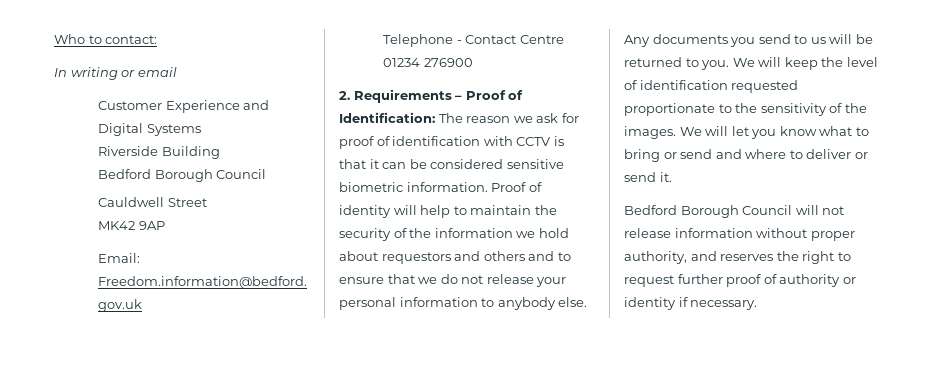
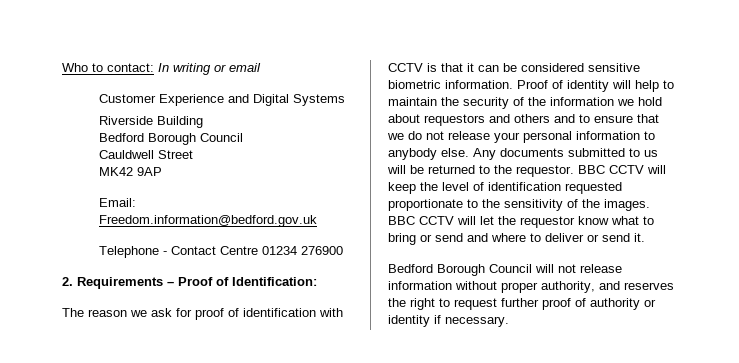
(158, 39) // -> (154, 67) none
(435, 117) none -> (317, 281) //
[730,34,791,47] you send -> [568,148,625,157] submitted
[701,58,755,70] you. We -> [494,165,644,177] the requestor. BBC CCTV
[679,126,777,139] We will let you -> [388,216,575,228] BBC CCTV will let the requestor

